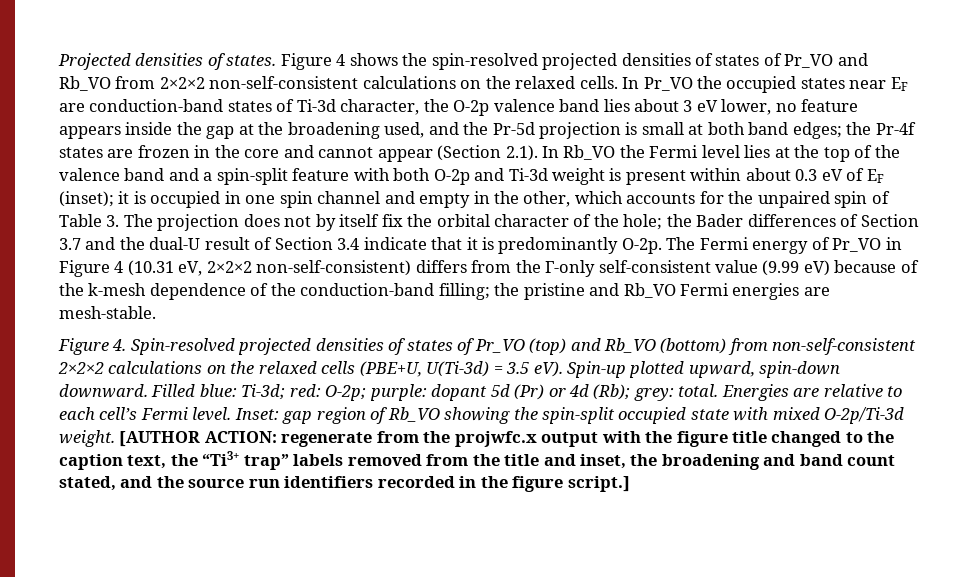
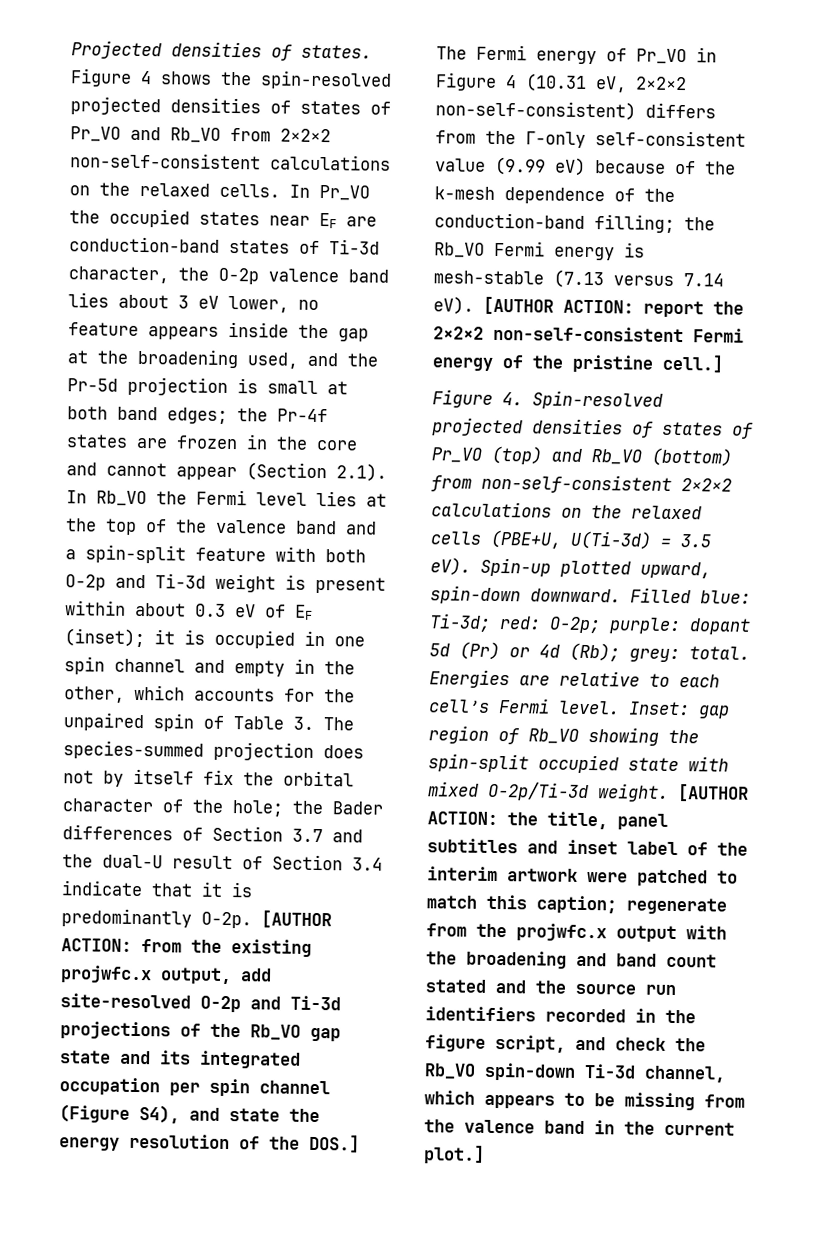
(153, 220) none -> [63,740,204,760] species-summed
(662, 246) none -> [261,910,332,929] [61,938,312,957] [60,965,272,985] [60,993,341,1013] [60,1021,341,1042] [60,1050,301,1069] [59,1077,330,1097] [59,1104,320,1124] [59,1133,360,1153] [AUTHOR ACTION: from the existing projwfc.x output, add site-resolved O-2p and Ti-3d projections of the Rb_VO gap state and its integrated occupation per spin channel (Figure S4), and state the energy resolution of the DOS.]
[523,283,830,300] [59,306,156,319] pristine and Rb_VO Fermi energies are mesh-stable. -> [434,240,645,261] [433,269,724,289] [433,296,744,318] [433,325,744,343] [432,354,723,373] Rb_VO Fermi energy is mesh-stable (7.13 versus 7.14 eV). [AUTHOR ACTION: report the 2×2×2 non-self-consistent Fermi energy of the pristine cell.]
(277, 437) none -> [507,811,668,830] [427,838,748,856] [427,866,738,887] [426,894,617,914] the title, panel subtitles and inset label of the interim artwork were patched to match this caption;
[676,431,895,447] [59,451,658,470] figure title changed to the caption text, the “Ti3+ trap” labels removed from the title and inset, the -> (457, 958) none
[59,476,116,491] stated, -> [425,979,487,993] stated
[567,476,630,492] script.] -> [495,1035,706,1053] [424,1062,726,1083] [424,1090,745,1111] [424,1119,735,1136] [423,1145,485,1164] script, and check the Rb_VO spin-down Ti-3d channel, which appears to be missing from the valence band in the current plot.]

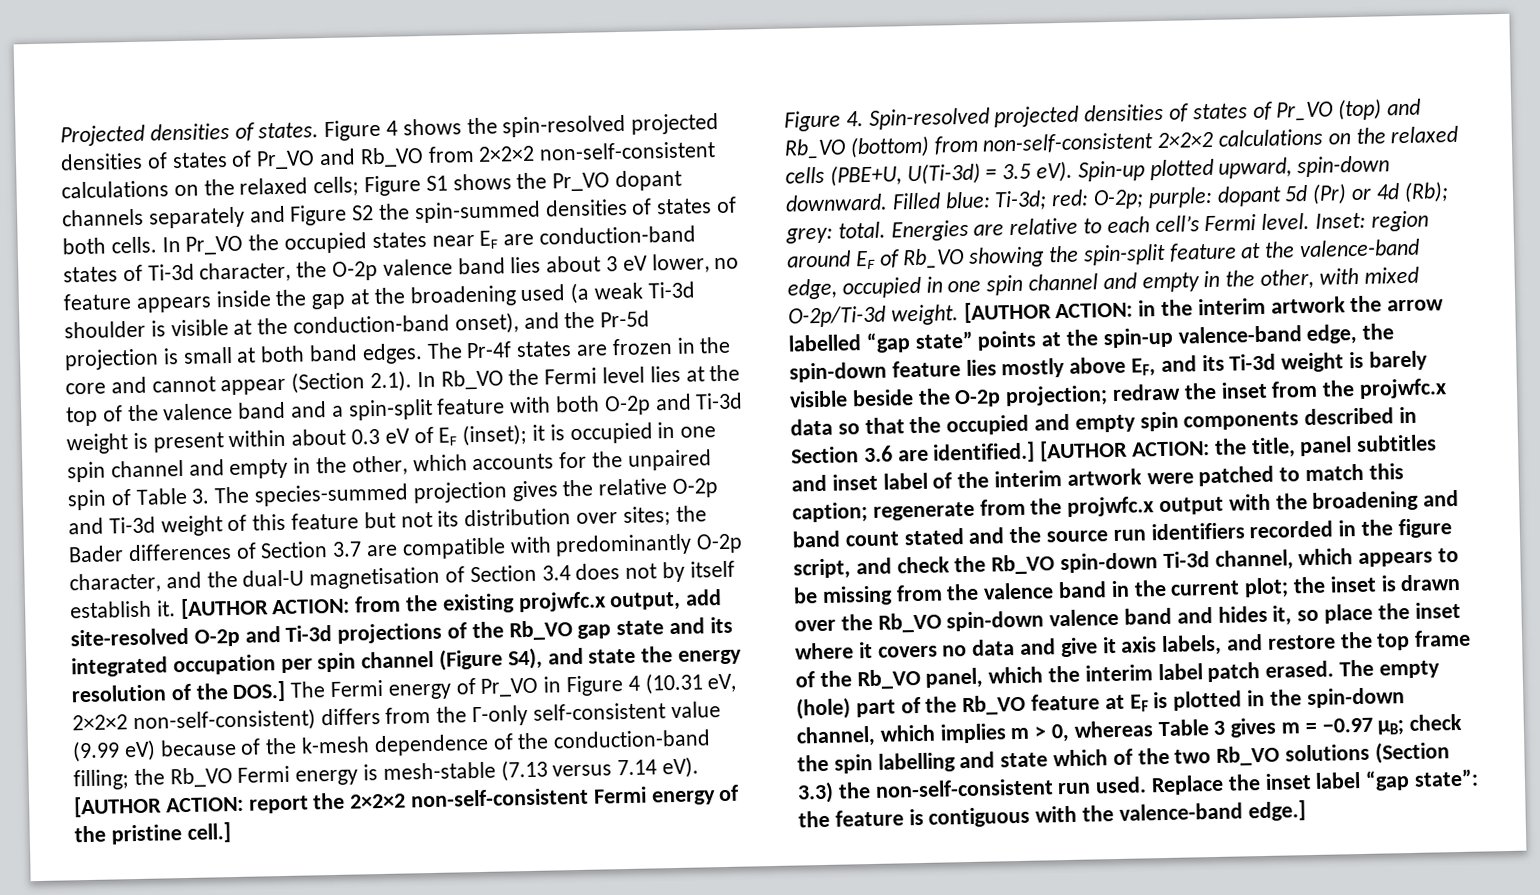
(210, 189) none -> [313,169,683,197] [62,196,738,229] [62,237,106,255] cells; Figure S1 shows the Pr_VO dopant channels separately and Figure S2 the spin-summed densities of states of both
[247,352,298,369] used, -> [520,281,695,305] [64,312,519,339] used (a weak Ti-3d shoulder is visible at the conduction-band onset),
[167,407,268,424] edges; the -> [361,342,463,365] edges. The
[323,745,364,759] [63,768,354,787] [62,798,283,817] does not by itself fix the orbital character of the hole; -> [511,478,720,502] [68,506,671,537] gives the relative O-2p and Ti-3d weight of this feature but not its distribution over sites;
(323, 835) none -> [366,533,744,560] [69,572,161,594] are compatible with predominantly O-2p character,
[172,855,233,870] result -> [309,566,441,590] magnetisation
[61,880,253,898] [61,908,252,929] indicate that it is predominantly O-2p. -> [575,560,735,583] [70,600,176,619] does not by itself establish it.
[698,705,730,719] [428,725,489,744] gap region -> [1370,210,1429,232] [787,250,876,270] region around EF
[538,754,679,774] occupied state -> [1168,238,1421,262] [787,268,1315,300] feature at the valence-band edge, occupied in one spin channel and empty in the other,
(498, 818) none -> [1138,295,1445,317] [788,323,1395,354] [789,350,1428,383] [789,378,1448,408] [790,406,1418,436] [791,439,1211,464] in the interim artwork the arrow labelled “gap state” points at the spin-up valence-band edge, the spin-down feature lies mostly above EF, and its Ti-3d weight is barely visible beside the O-2p projection; redraw the inset from the projwfc.x data so that the occupied and empty spin components described in Section 3.6 are identified.] [AUTHOR ACTION:
[423,1145,485,1164] plot.] -> [1244,573,1462,599] [794,601,1461,633] [795,629,1472,660] [795,659,1440,690] [796,687,1405,720] [796,713,1463,748] [797,741,1450,774] [797,768,1480,804] [798,800,1306,828] plot; the inset is drawn over the Rb_VO spin-down valence band and hides it, so place the inset where it covers no data and give it axis labels, and restore the top frame of the Rb_VO panel, which the interim label patch erased. The empty (hole) part of the Rb_VO feature at EF is plotted in the spin-down channel, which implies m > 0, whereas Table 3 gives m = −0.97 μB; check the spin labelling and state which of the two Rb_VO solutions (Section 3.3) the non-self-consistent run used. Replace the inset label “gap state”: the feature is contiguous with the valence-band edge.]

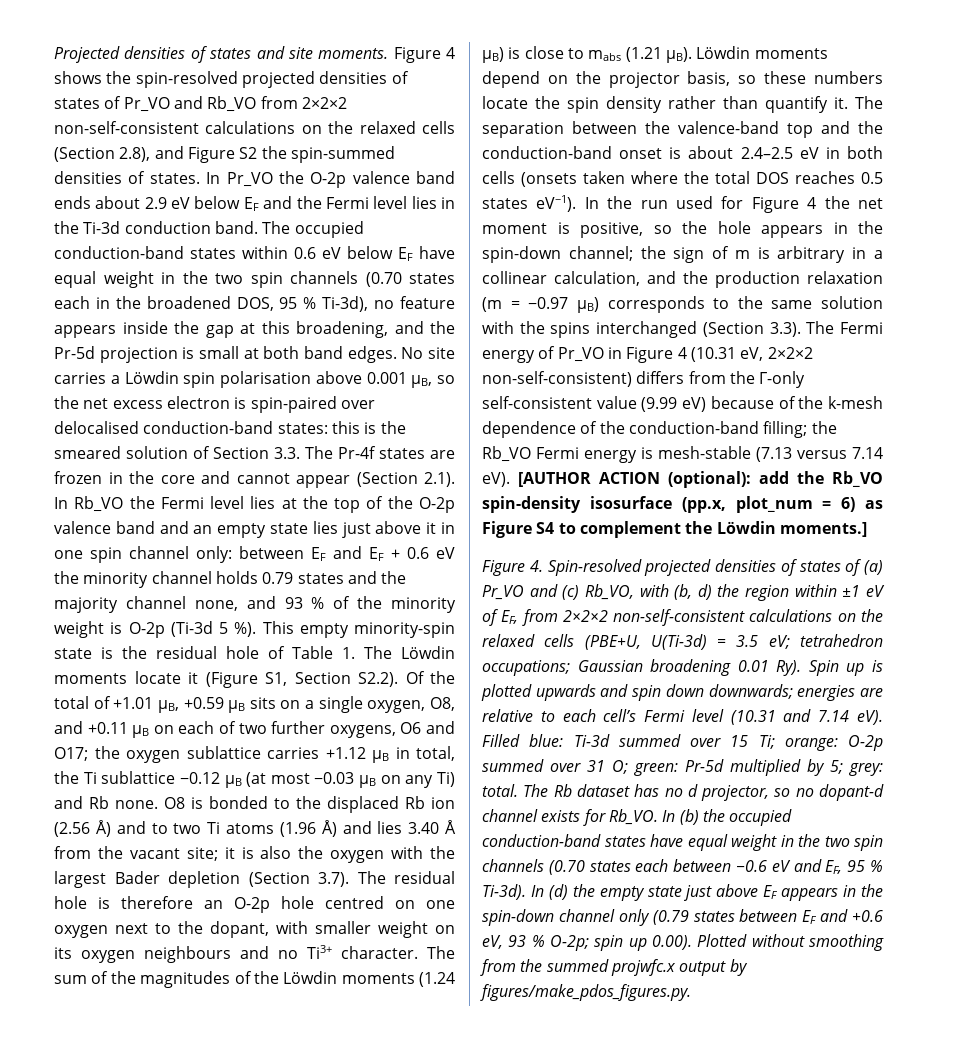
[258,122,320,139] states. -> [210,46,389,59] states and site moments.
[313,169,683,197] [62,206,245,229] cells; Figure S1 shows the Pr_VO dopant channels separately -> [421,121,455,134] [54,147,151,162] cells (Section 2.8),
[656,196,738,215] [62,225,697,255] [63,253,710,283] states of both cells. In Pr_VO the occupied states near EF are conduction-band states of Ti-3d character, the O-2p valence band lies about 3 eV lower, -> [149,171,455,188] [54,196,456,211] [54,221,364,238] [54,246,455,261] [54,271,455,288] [54,296,369,312] states. In Pr_VO the O-2p valence band ends about 2.9 eV below EF and the Fermi level lies in the Ti-3d conduction band. The occupied conduction-band states within 0.6 eV below EF have equal weight in the two spin channels (0.70 states each in the broadened DOS, 95 % Ti-3d),
[373,281,695,308] [64,312,519,339] the broadening used (a weak Ti-3d shoulder is visible at the conduction-band onset), -> [261,321,388,338] this broadening,
(423, 354) none -> [401,347,456,359] [54,371,455,388] [54,396,375,413] [54,421,406,434] [54,446,300,459] No site carries a Löwdin spin polarisation above 0.001 μB, so the net excess electron is spin-paired over delocalised conduction-band states: this is the smeared solution of Section 3.3.
[162,392,744,421] [66,421,717,455] [67,449,712,483] [67,478,720,511] [68,505,707,537] [68,533,744,563] [69,560,735,594] [70,589,723,620] [70,616,733,647] [71,646,743,678] [71,680,287,703] valence band and a spin-split feature with both O-2p and Ti-3d weight is present within about 0.3 eV of EF (inset); it is occupied in one spin channel and empty in the other, which accounts for the unpaired spin of Table 3. The species-summed projection gives the relative O-2p and Ti-3d weight of this feature but not its distribution over sites; the Bader differences of Section 3.7 are compatible with predominantly O-2p character, and the dual-U magnetisation of Section 3.4 does not by itself establish it. [AUTHOR ACTION: from the existing projwfc.x output, add site-resolved O-2p and Ti-3d projections of the Rb_VO gap state and its integrated occupation per spin channel (Figure S4), and state the energy resolution of the DOS.] -> [419,497,455,513] [54,521,456,538] [54,546,455,563] [54,571,407,588] [54,596,456,613] [54,621,455,638] [54,646,455,659] [54,671,455,688] [54,696,455,713] [54,721,455,738] [54,746,455,763] [54,771,455,788] [54,796,455,813] [54,820,456,837] [54,846,455,863] [54,871,455,888] [54,896,455,913] [54,921,455,938] [54,945,455,963] [54,971,455,988] [482,46,828,63] [482,71,883,88] [482,96,883,113] [482,121,883,138] [482,146,883,159] [482,171,883,187] [482,195,883,213] [482,221,883,238] [482,246,883,263] [482,271,883,288] [482,296,883,313] [482,321,801,338] O-2p valence band and an empty state lies just above it in one spin channel only: between EF and EF + 0.6 eV the minority channel holds 0.79 states and the majority channel none, and 93 % of the minority weight is O-2p (Ti-3d 5 %). This empty minority-spin state is the residual hole of Table 1. The Löwdin moments locate it (Figure S1, Section S2.2). Of the total of +1.01 μB, +0.59 μB sits on a single oxygen, O8, and +0.11 μB on each of two further oxygens, O6 and O17; the oxygen sublattice carries +1.12 μB in total, the Ti sublattice −0.12 μB (at most −0.03 μB on any Ti) and Rb none. O8 is bonded to the displaced Rb ion (2.56 Å) and to two Ti atoms (1.96 Å) and lies 3.40 Å from the vacant site; it is also the oxygen with the largest Bader depletion (Section 3.7). The residual hole is therefore an O-2p hole centred on one oxygen next to the dopant, with smaller weight on its oxygen neighbours and no Ti3+ character. The sum of the magnitudes of the Löwdin moments (1.24 μB) is close to mabs (1.21 μB). Löwdin moments depend on the projector basis, so these numbers locate the spin density rather than quantify it. The separation between the valence-band top and the conduction-band onset is about 2.4–2.5 eV in both cells (onsets taken where the total DOS reaches 0.5 states eV−1). In the run used for Figure 4 the net moment is positive, so the hole appears in the spin-down channel; the sign of m is arbitrary in a collinear calculation, and the production relaxation (m = −0.97 μB) corresponds to the same solution with the spins interchanged (Section 3.3).
[165,784,740,814] [74,822,231,845] ACTION: report the 2×2×2 non-self-consistent Fermi energy of the pristine cell.] -> [599,471,883,488] [482,496,883,513] [482,521,867,538] ACTION (optional): add the Rb_VO spin-density isosurface (pp.x, plot_num = 6) as Figure S4 to complement the Löwdin moments.]
[1276,98,1422,121] [784,131,1214,159] Pr_VO (top) and Rb_VO (bottom) from non-self-consistent 2×2×2 -> [864,560,883,575] [482,584,885,601] [482,609,746,626] (a) Pr_VO and (c) Rb_VO, with (b, d) the region within ±1 eV of EF, from 2×2×2 non-self-consistent
[1036,155,1391,183] [785,181,1449,212] [785,219,969,244] eV). Spin-up plotted upward, spin-down downward. Filled blue: Ti-3d; red: O-2p; purple: dopant 5d (Pr) or 4d (Rb); grey: total. Energies -> [768,634,883,649] [482,659,883,676] [481,684,856,701] eV; tetrahedron occupations; Gaussian broadening 0.01 Ry). Spin up is plotted upwards and spin down downwards; energies
[1261,210,1429,232] [787,238,1421,270] [787,266,1419,300] [788,295,1445,328] [788,323,1395,354] [789,350,1428,383] [789,378,1448,408] [790,406,1418,436] [791,434,1438,464] [791,463,1404,492] [792,489,1460,524] [792,518,1452,548] [793,547,1460,580] [793,573,1462,606] [794,601,1461,633] [795,629,1472,660] [795,659,1440,690] [796,687,1405,720] [796,713,1463,748] [797,741,1450,774] [797,768,1480,804] [798,800,1306,828] level. Inset: region around EF of Rb_VO showing the spin-split feature at the valence-band edge, occupied in one spin channel and empty in the other, with mixed O-2p/Ti-3d weight. [AUTHOR ACTION: in the interim artwork the arrow labelled “gap state” points at the spin-up valence-band edge, the spin-down feature lies mostly above EF, and its Ti-3d weight is barely visible beside the O-2p projection; redraw the inset from the projwfc.x data so that the occupied and empty spin components described in Section 3.6 are identified.] [AUTHOR ACTION: the title, panel subtitles and inset label of the interim artwork were patched to match this caption; regenerate from the projwfc.x output with the broadening and band count stated and the source run identifiers recorded in the figure script, and check the Rb_VO spin-down Ti-3d channel, which appears to be missing from the valence band in the current plot; the inset is drawn over the Rb_VO spin-down valence band and hides it, so place the inset where it covers no data and give it axis labels, and restore the top frame of the Rb_VO panel, which the interim label patch erased. The empty (hole) part of the Rb_VO feature at EF is plotted in the spin-down channel, which implies m > 0, whereas Table 3 gives m = −0.97 μB; check the spin labelling and state which of the two Rb_VO solutions (Section 3.3) the non-self-consistent run used. Replace the inset label “gap state”: the feature is contiguous with the valence-band edge.] -> [691,709,883,725] [482,734,883,751] [482,759,883,776] [482,784,884,801] [482,809,793,826] [482,834,883,851] [482,859,883,875] [482,884,884,901] [482,909,883,926] [482,934,884,951] [480,959,748,976] [480,984,691,1001] level (10.31 and 7.14 eV). Filled blue: Ti-3d summed over 15 Ti; orange: O-2p summed over 31 O; green: Pr-5d multiplied by 5; grey: total. The Rb dataset has no d projector, so no dopant-d channel exists for Rb_VO. In (b) the occupied conduction-band states have equal weight in the two spin channels (0.70 states each between −0.6 eV and EF, 95 % Ti-3d). In (d) the empty state just above EF appears in the spin-down channel only (0.79 states between EF and +0.6 eV, 93 % O-2p; spin up 0.00). Plotted without smoothing from the summed projwfc.x output by figures/make_pdos_figures.py.

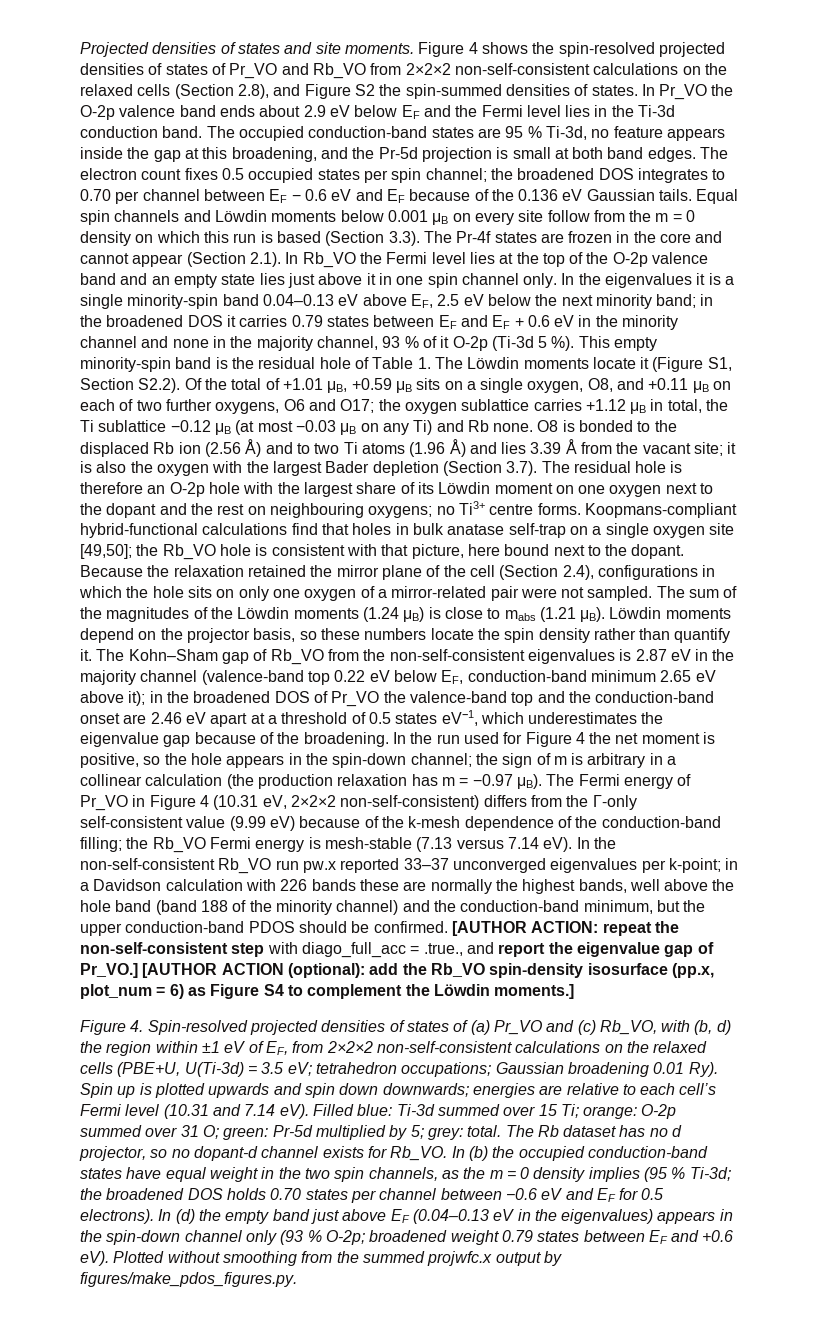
[242,246,455,261] [54,271,455,288] [54,296,369,312] within 0.6 eV below EF have equal weight in the two spin channels (0.70 states each in the broadened DOS, 95 % Ti-3d), -> [477,126,587,140] are 95 % Ti-3d,
[401,347,456,359] [54,371,455,388] [54,396,375,413] [54,421,406,434] [54,446,300,459] No site carries a Löwdin spin polarisation above 0.001 μB, so the net excess electron is spin-paired over delocalised conduction-band states: this is the smeared solution of Section 3.3. -> [700,147,729,159] [80,168,726,183] [80,189,739,204] [80,210,696,225] [80,231,420,246] The electron count fixes 0.5 occupied states per spin channel; the broadened DOS integrates to 0.70 per channel between EF − 0.6 eV and EF because of the 0.136 eV Gaussian tails. Equal spin channels and Löwdin moments below 0.001 μB on every site follow from the m = 0 density on which this run is based (Section 3.3).
[196,546,232,563] only: -> [523,273,735,288] [80,294,714,309] [80,315,369,327] only. In the eigenvalues it is a single minority-spin band 0.04–0.13 eV above EF, 2.5 eV below the next minority band; in the broadened DOS it carries 0.79 states
(455, 553) none -> [578,315,592,327] in
[215,571,407,584] [54,596,456,613] [54,621,123,638] holds 0.79 states and the majority channel none, and 93 % of the minority weight is -> [141,336,450,351] and none in the majority channel, 93 % of it
[54,648,92,659] state -> [175,357,212,369] band
[408,822,440,834] 3.40 -> [530,442,562,454] 3.39
[325,896,384,909] centred -> [243,482,553,497] with the largest share of its Löwdin moment
[210,921,455,938] [54,945,418,963] dopant, with smaller weight on its oxygen neighbours and no Ti3+ character. -> [106,501,737,518] [80,523,735,538] [80,544,685,560] [80,565,716,580] [79,586,653,601] dopant and the rest on neighbouring oxygens; no Ti3+ centre forms. Koopmans-compliant hybrid-functional calculations find that holes in bulk anatase self-trap on a single oxygen site [49,50]; the Rb_VO hole is consistent with that picture, here bound next to the dopant. Because the relaxation retained the mirror plane of the cell (Section 2.4), configurations in which the hole sits on only one oxygen of a mirror-related pair were not sampled.
[482,121,637,138] separation between -> [128,649,735,665] [80,670,716,685] [80,691,380,707] Kohn–Sham gap of Rb_VO from the non-self-consistent eigenvalues is 2.87 eV in the majority channel (valence-band top 0.22 eV below EF, conduction-band minimum 2.65 eV above it); in the broadened DOS of Pr_VO
[669,146,883,159] [482,171,883,187] [482,195,577,212] is about 2.4–2.5 eV in both cells (onsets taken where the total DOS reaches 0.5 states eV−1). -> [123,710,664,727] [80,732,389,747] are 2.46 eV apart at a threshold of 0.5 states eV−1, which underestimates the eigenvalue gap because of the broadening.
[554,271,883,288] [482,296,883,313] [482,321,801,338] calculation, and the production relaxation (m = −0.97 μB) corresponds to the same solution with the spins interchanged (Section 3.3). -> [145,774,542,789] calculation (the production relaxation has m = −0.97 μB).
(510, 479) none -> [576,837,616,849] [80,858,739,874] [80,879,735,894] [80,900,706,915] [80,921,679,936] [80,942,714,958] [80,963,138,978] In the non-self-consistent Rb_VO run pw.x reported 33–37 unconverged eigenvalues per k-point; in a Davidson calculation with 226 bands these are normally the highest bands, well above the hole band (band 188 of the minority channel) and the conduction-band minimum, but the upper conduction-band PDOS should be confirmed. [AUTHOR ACTION: repeat the non-self-consistent step with diago_full_acc = .true., and report the eigenvalue gap of Pr_VO.]
[482,859,883,875] [482,884,526,900] channels (0.70 states each between −0.6 eV and EF, 95 % Ti-3d). -> [368,1167,731,1182] [80,1188,664,1203] [80,1209,154,1224] channels, as the m = 0 density implies (95 % Ti-3d; the broadened DOS holds 0.70 states per channel between −0.6 eV and EF for 0.5 electrons).
[647,886,682,897] state -> [272,1209,310,1221] band
(779, 892) none -> [412,1209,654,1224] (0.04–0.13 eV in the eigenvalues)
[652,910,689,925] (0.79 -> [280,1230,533,1245] (93 % O-2p; broadened weight 0.79
[482,935,692,951] eV, 93 % O-2p; spin up 0.00). -> [80,1251,109,1266] eV).

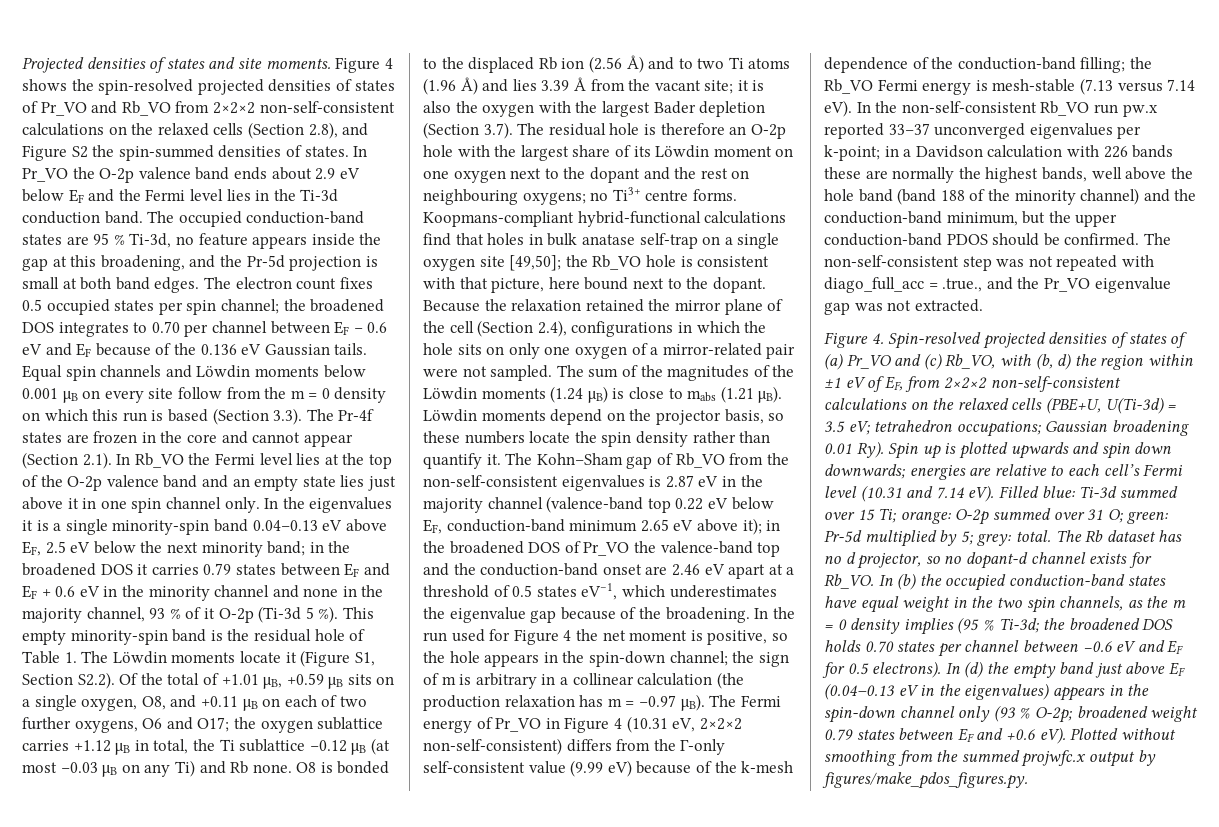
[451,921,679,936] [80,942,265,957] [AUTHOR ACTION: repeat the non-self-consistent step -> [1143,233,1171,245] [824,255,1118,271] The non-self-consistent step was not repeated
[498,942,714,957] [80,963,714,978] [80,984,575,999] report the eigenvalue gap of Pr_VO.] [AUTHOR ACTION (optional): add the Rb_VO spin-density isosurface (pp.x, plot_num = 6) as Figure S4 to complement the Löwdin moments.] -> [1017,277,1171,293] [824,299,983,315] the Pr_VO eigenvalue gap was not extracted.

